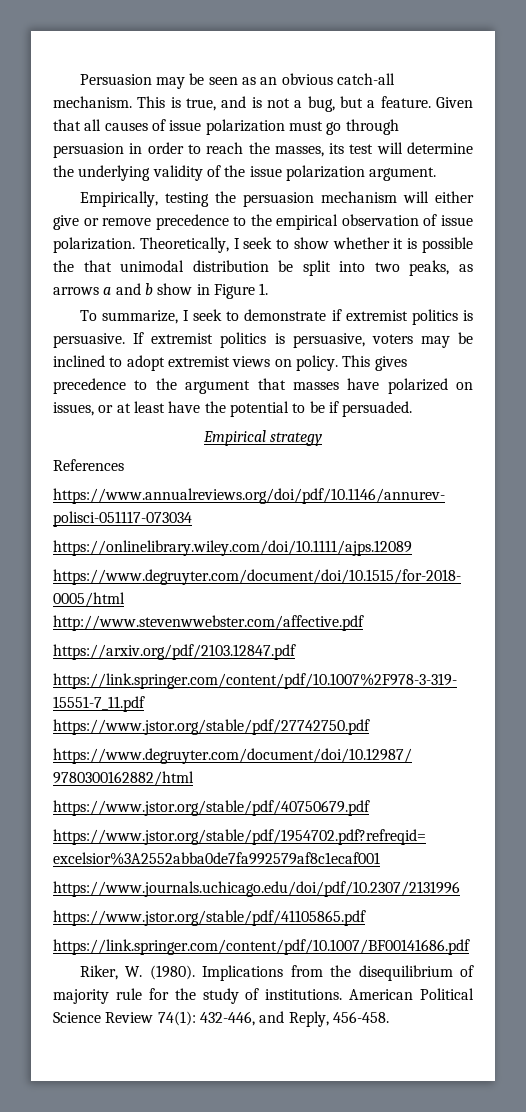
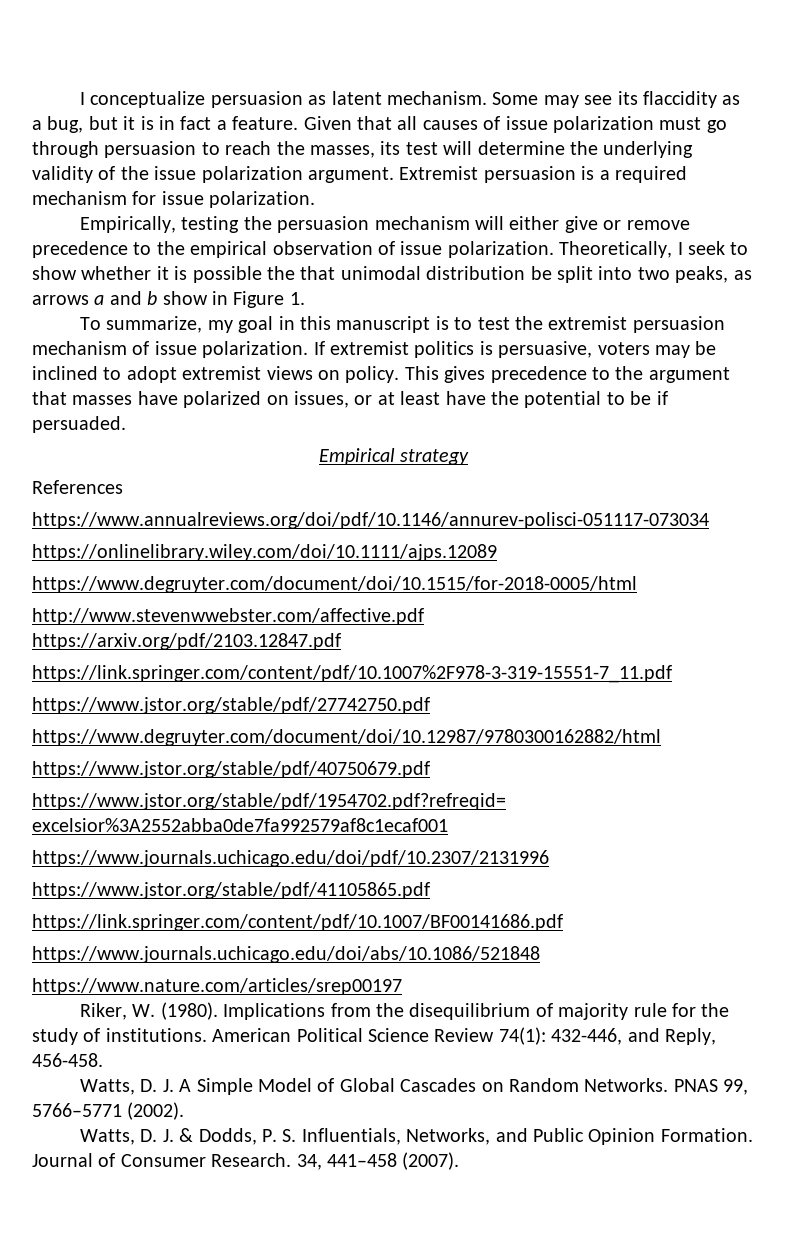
[79,73,395,89] [53,96,364,112] Persuasion may be seen as an obvious catch-all mechanism. This is true, and is not a bug, but -> [80,91,741,108] [32,116,212,133] I conceptualize persuasion as latent mechanism. Some may see its flaccidity as a bug, but it is in fact
[129,142,184,154] in order -> (197, 149) none
(437, 174) none -> [399,166,687,183] [32,191,316,208] Extremist persuasion is a required mechanism for issue polarization.
[183,309,473,325] [53,333,125,348] I seek to demonstrate if extremist politics is persuasive. -> [207,316,725,333] [32,341,309,358] my goal in this manuscript is to test the extremist persuasion mechanism of issue polarization.
(470, 947) none -> [32,946,540,963] [32,978,402,995] // https://www.journals.uchicago.edu/doi/abs/10.1086/521848 // https://www.nature.com/articles/srep00197
(389, 1017) none -> [80,1078,749,1095] [32,1102,185,1120] [80,1128,753,1145] [32,1152,460,1170] // Watts, D. J. A Simple Model of Global Cascades on Random Networks. PNAS 99, 5766–5771 (2002). // Watts, D. J. & Dodds, P. S. Influentials, Networks, and Public Opinion Formation. Journal of Consumer Research. 34, 441–458 (2007).

